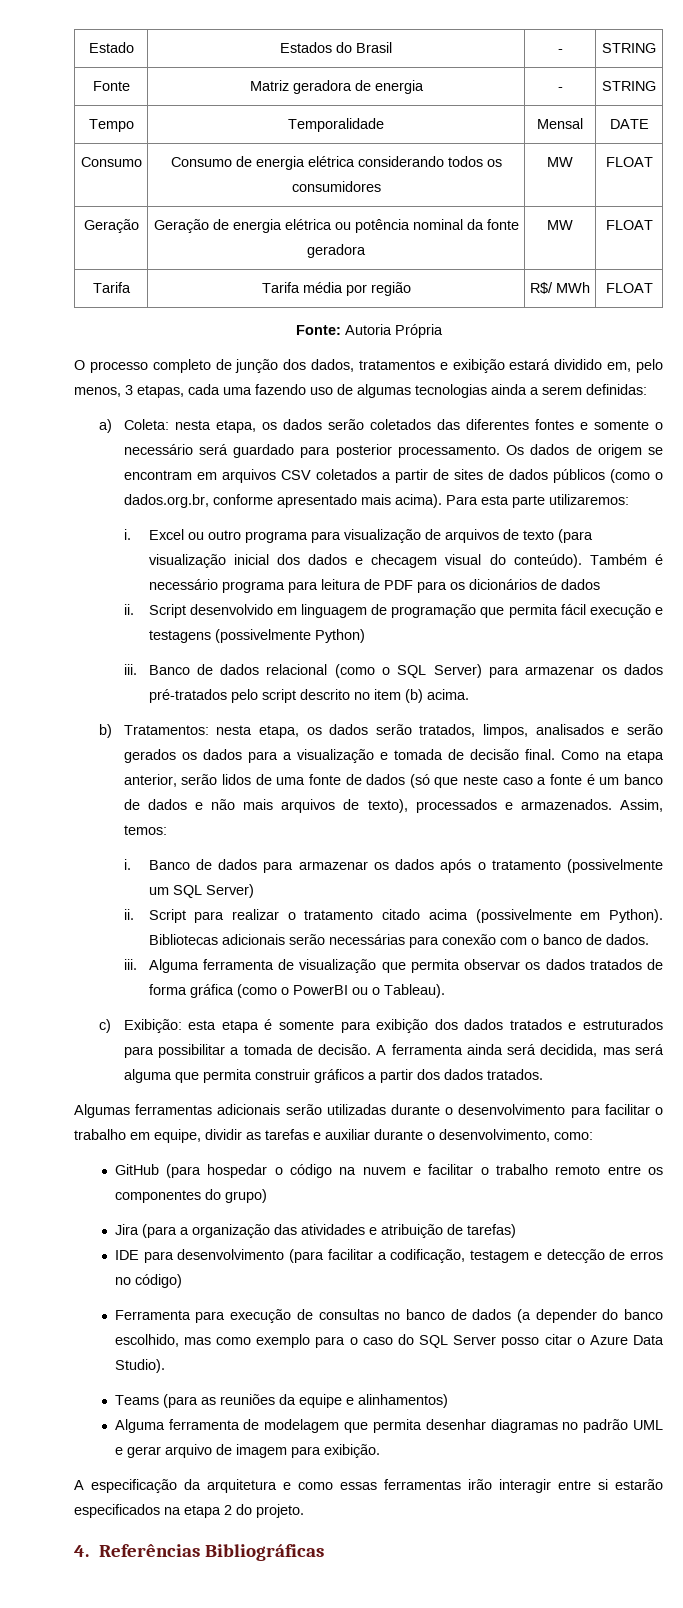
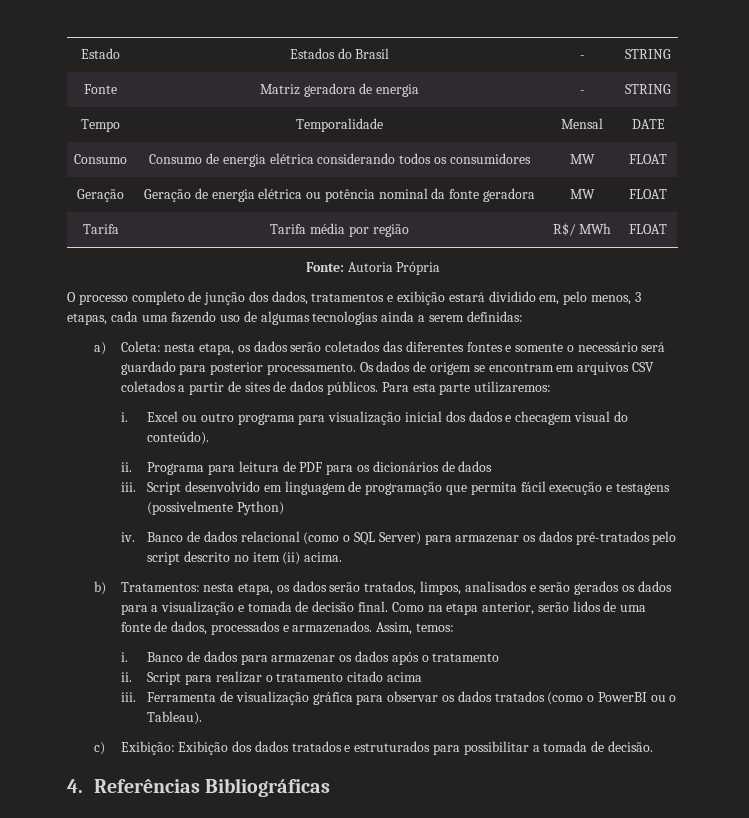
[552,469,663,483] [123,494,442,508] públicos (como o dados.org.br, conforme apresentado mais acima). -> [327,381,379,395] públicos.
[424,529,593,543] [148,554,226,568] de arquivos de texto (para visualização -> (402, 418) none
[589,554,664,565] [148,579,285,593] Também é necessário programa -> [120,462,205,475] // ii. Programa
[123,604,134,615] ii. -> [120,482,136,492] iii.
[123,664,137,675] iii. -> [120,532,135,542] iv.
[404,689,423,703] (b) -> [282,552,301,565] (ii)
[366,774,663,788] [123,799,408,813] dados (só que neste caso a fonte é um banco de dados e não mais arquivos de texto), -> [171,621,208,635] dados,
[566,859,663,873] [148,884,254,898] (possivelmente um SQL Server) -> (500, 657) none
[475,909,663,923] [148,934,649,948] [123,959,460,973] (possivelmente em Python). Bibliotecas adicionais serão necessárias para conexão com o banco de dados. // iii. Alguma ferramenta de visualização que permita -> [120,691,384,705] // iii. Ferramenta de visualização gráfica para
[646,959,663,970] [148,984,234,998] de forma gráfica -> (545, 696) none
[188,1019,429,1033] esta etapa é somente para exibição -> [178,741,229,755] Exibição
[376,1044,664,1057] [123,1069,543,1083] [74,1104,663,1118] [74,1129,593,1143] [114,1164,663,1178] [114,1189,267,1203] [114,1224,516,1238] [114,1249,664,1263] [114,1274,182,1288] [114,1309,663,1323] [114,1334,664,1348] [114,1359,165,1373] [114,1394,448,1408] [114,1419,664,1433] [114,1444,380,1458] [74,1479,663,1493] [74,1504,304,1518] A ferramenta ainda será decidida, mas será alguma que permita construir gráficos a partir dos dados tratados. // Algumas ferramentas adicionais serão utilizadas durante o desenvolvimento para facilitar o trabalho em equipe, dividir as tarefas e auxiliar durante o desenvolvimento, como: // GitHub (para hospedar o código na nuvem e facilitar o trabalho remoto entre os componentes do grupo) // Jira (para a organização das atividades e atribuição de tarefas) // IDE para desenvolvimento (para facilitar a codificação, testagem e detecção de erros no código) // Ferramenta para execução de consultas no banco de dados (a depender do banco escolhido, mas como exemplo para o caso do SQL Server posso citar o Azure Data Studio). // Teams (para as reuniões da equipe e alinhamentos) // Alguma ferramenta de modelagem que permita desenhar diagramas no padrão UML e gerar arquivo de imagem para exibição. // A especificação da arquitetura e como essas ferramentas irão interagir entre si estarão especificados na etapa 2 do projeto. -> (653, 746) none

